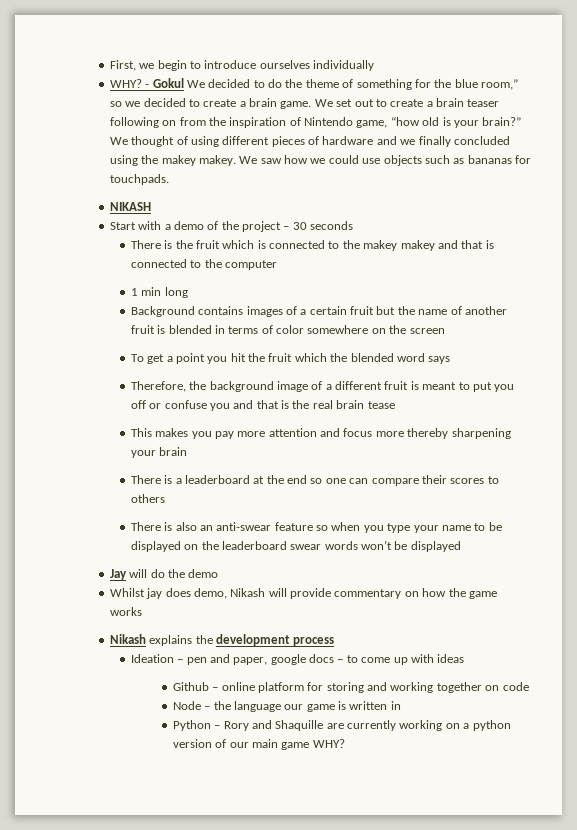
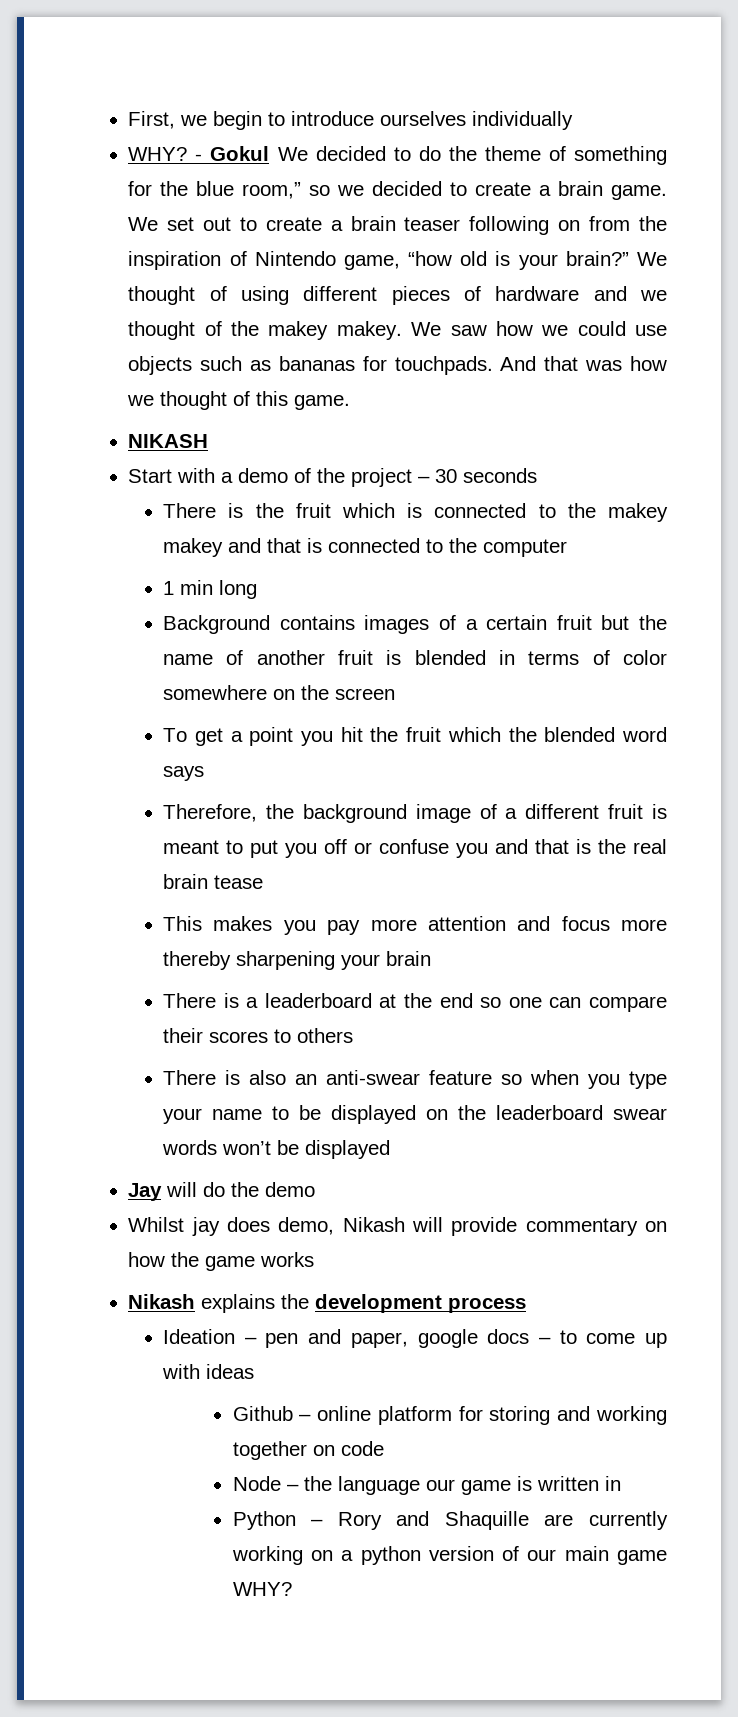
[418,136,510,147] [109,155,138,166] finally concluded using -> [128,321,222,340] thought of
(169, 179) none -> [500,356,667,371] [127,391,351,410] And that was how we thought of this game.

